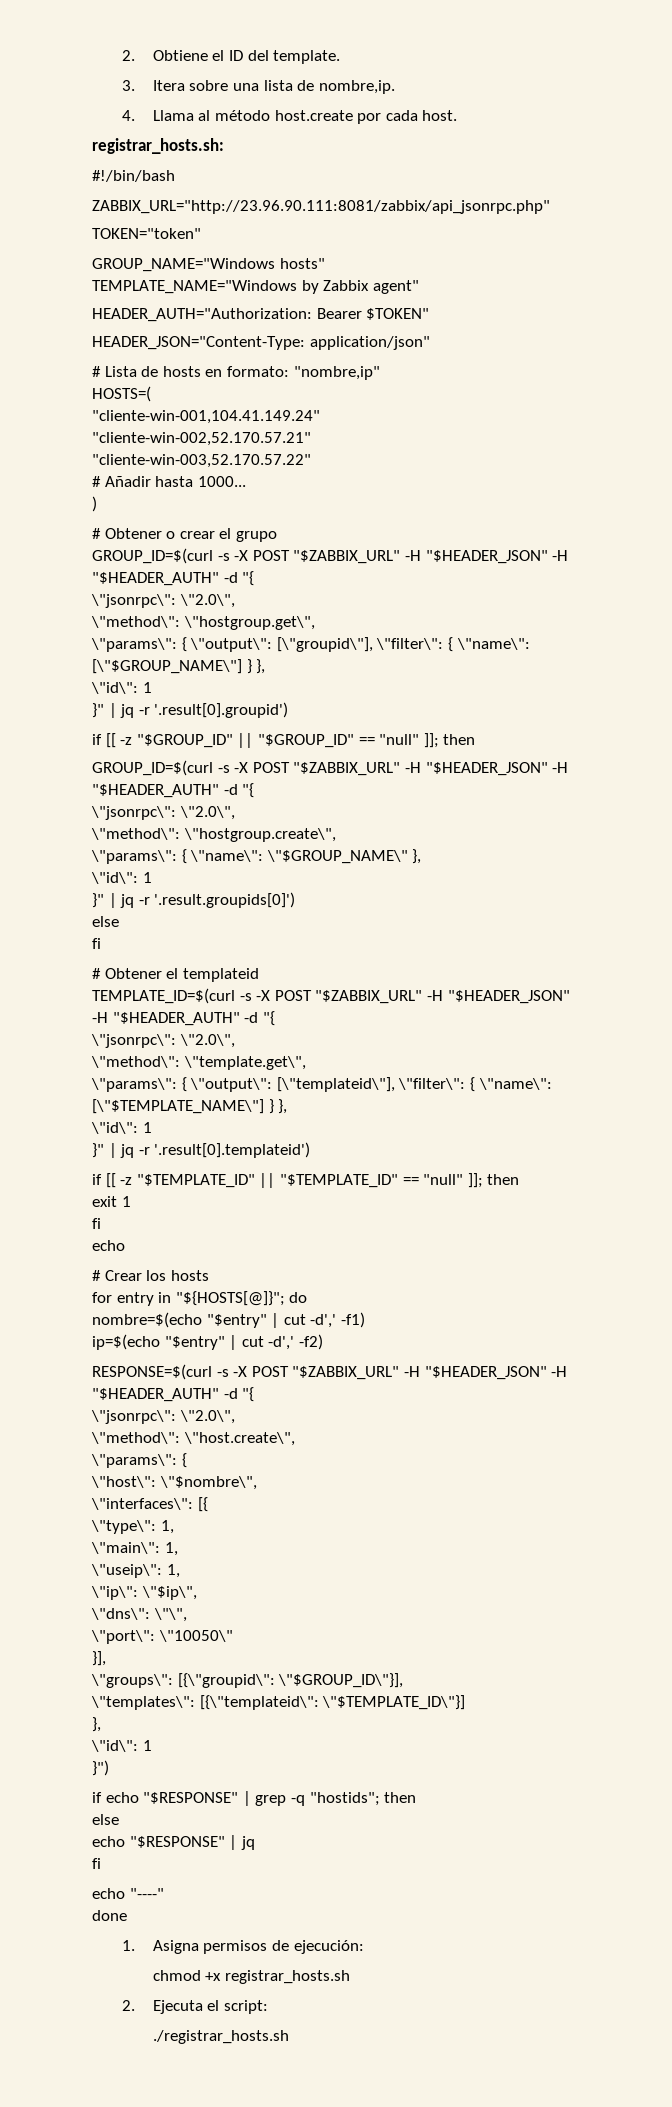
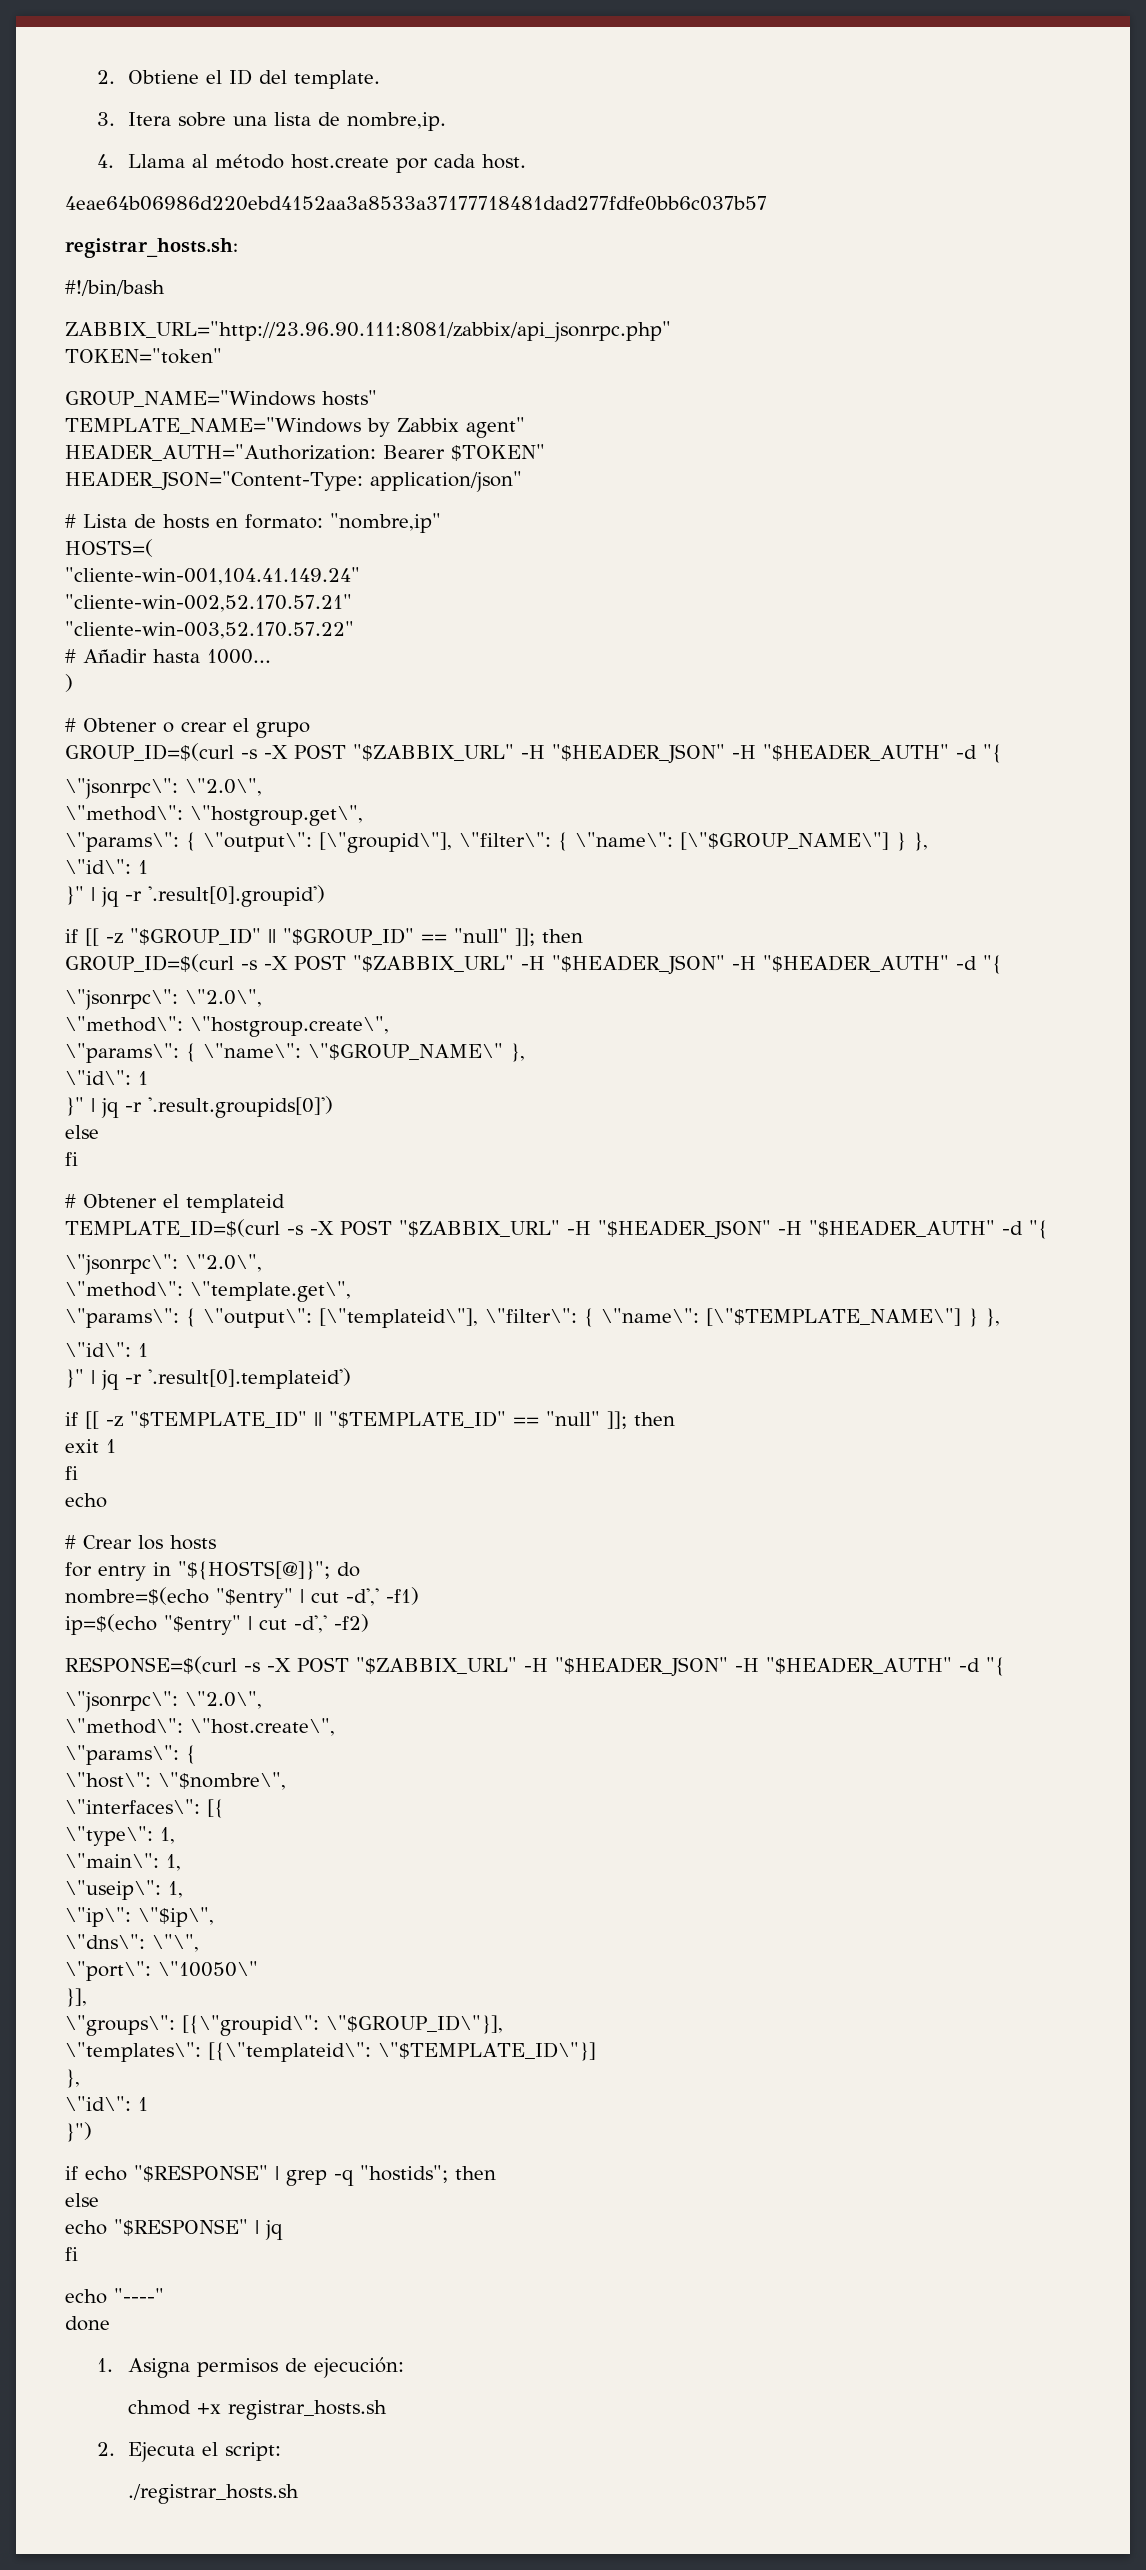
(458, 115) none -> [65,196,767,211] // 4eae64b06986d220ebd4152aa3a8533a37177718481dad277fdfe0bb6c037b57

